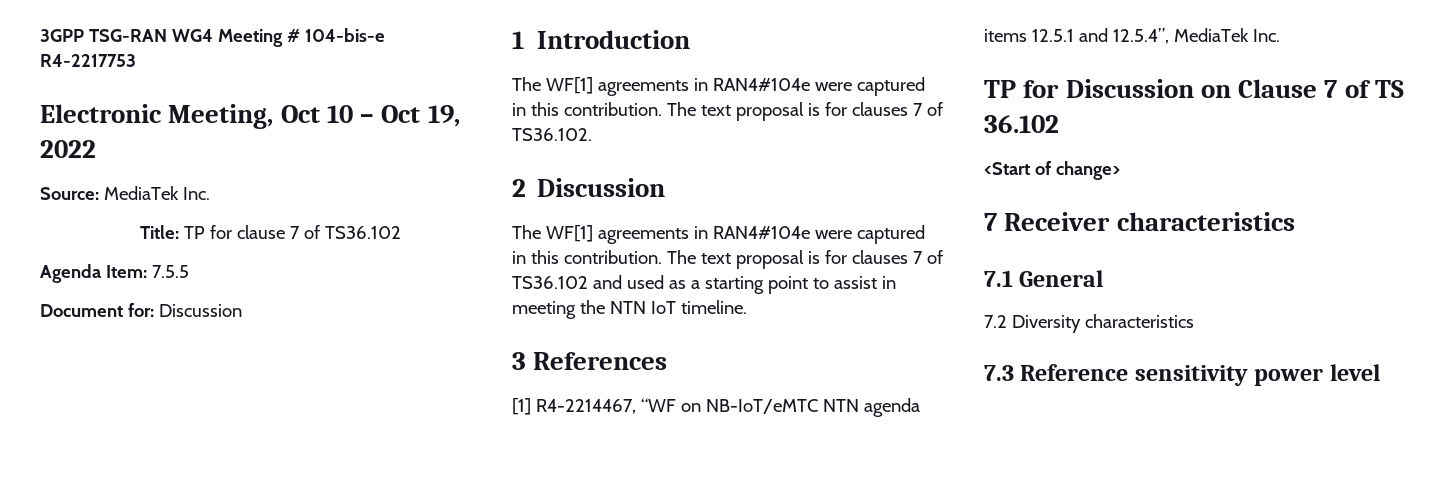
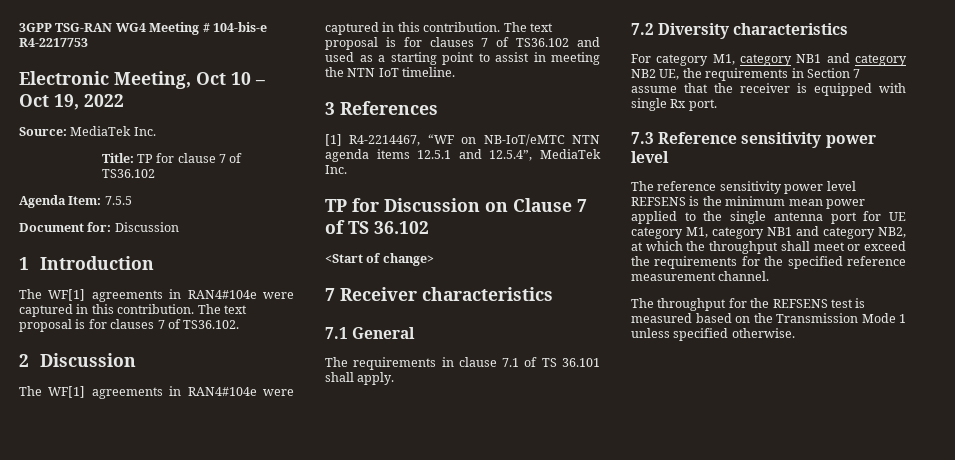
[984,314,1194,333] 7.2 Diversity characteristics -> [325,357,600,370] [325,372,395,385] [631,23,849,39] [631,53,907,66] [631,68,861,81] [631,83,906,96] [631,98,717,111] The requirements in clause 7.1 of TS 36.101 shall apply. // 7.2 Diversity characteristics // For category M1, category NB1 and category NB2 UE, the requirements in Section 7 assume that the receiver is equipped with single Rx port.
(1380, 372) none -> [631,181,856,194] [631,196,865,209] [631,211,906,224] [631,226,906,239] [631,241,906,254] [631,256,906,269] [631,271,770,281] [631,298,866,311] [631,313,906,323] [631,328,795,341] // The reference sensitivity power level REFSENS is the minimum mean power applied to the single antenna port for UE category M1, category NB1 and category NB2, at which the throughput shall meet or exceed the requirements for the specified reference measurement channel. // The throughput for the REFSENS test is measured based on the Transmission Mode 1 unless specified otherwise.

